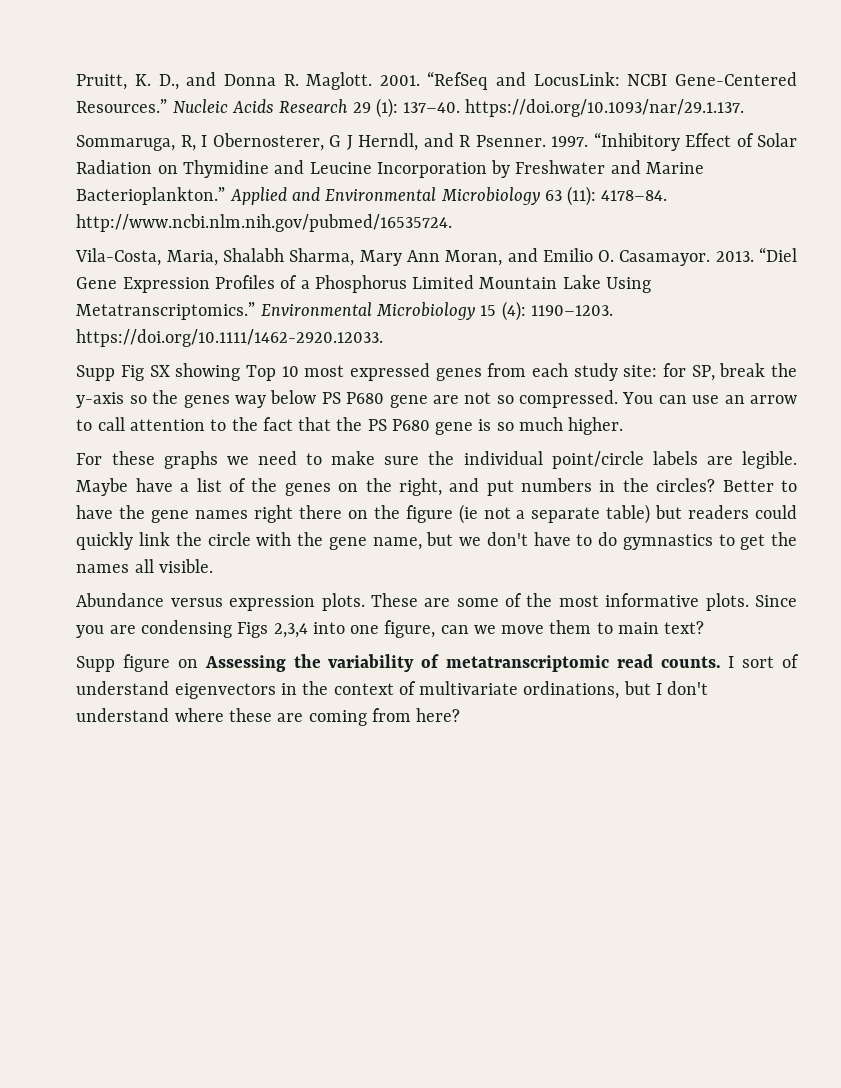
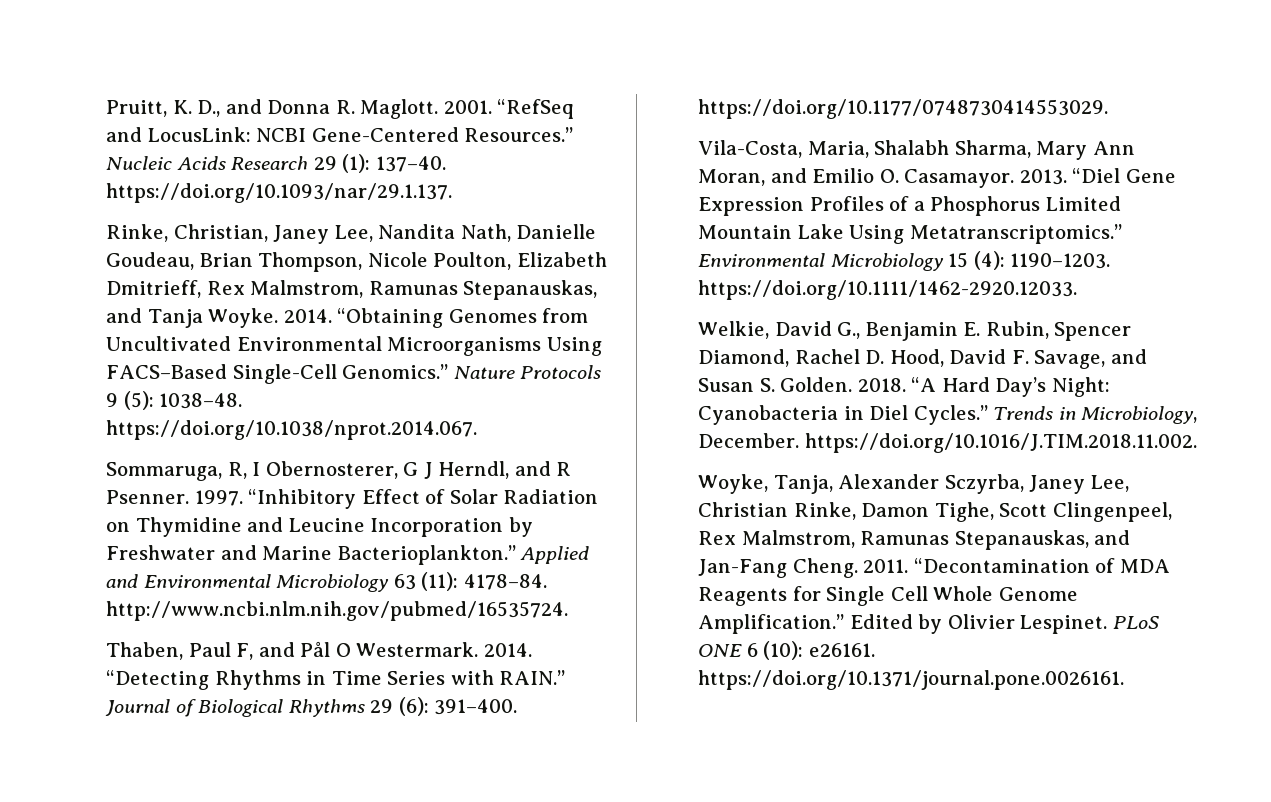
(745, 108) none -> [106,224,597,244] [106,252,607,272] [106,280,598,300] [106,308,589,328] [106,336,602,356] [106,364,602,384] [106,391,243,410] [106,420,478,440] // Rinke, Christian, Janey Lee, Nandita Nath, Danielle Goudeau, Brian Thompson, Nicole Poulton, Elizabeth Dmitrieff, Rex Malmstrom, Ramunas Stepanauskas, and Tanja Woyke. 2014. “Obtaining Genomes from Uncultivated Environmental Microorganisms Using FACS–Based Single-Cell Genomics.” Nature Protocols 9 (5): 1038–48. https://doi.org/10.1038/nprot.2014.067.
(453, 223) none -> [106,641,532,660] [106,670,566,690] [105,697,518,717] [698,99,1109,119] // Thaben, Paul F, and Pål O Westermark. 2014. “Detecting Rhythms in Time Series with RAIN.” Journal of Biological Rhythms 29 (6): 391–400. https://doi.org/10.1177/0748730414553029.
[76,363,797,381] [76,390,797,408] [76,417,624,435] [76,451,797,469] [76,478,797,496] [76,504,797,524] [76,532,798,550] [76,559,213,573] [76,593,797,611] [76,620,705,638] [76,654,800,672] [76,681,709,699] [76,708,461,726] Supp Fig SX showing Top 10 most expressed genes from each study site: for SP, break the y-axis so the genes way below PS P680 gene are not so compressed. You can use an arrow to call attention to the fact that the PS P680 gene is so much higher. // For these graphs we need to make sure the individual point/circle labels are legible. Maybe have a list of the genes on the right, and put numbers in the circles? Better to have the gene names right there on the figure (ie not a separate table) but readers could quickly link the circle with the gene name, but we don't have to do gymnastics to get the names all visible. // Abundance versus expression plots. These are some of the most informative plots. Since you are condensing Figs 2,3,4 into one figure, can we move them to main text? // Supp figure on Assessing the variability of metatranscriptomic read counts. I sort of understand eigenvectors in the context of multivariate ordinations, but I don't understand where these are coming from here? -> [698,321,1132,341] [698,349,1147,369] [698,377,1110,397] [698,405,1198,425] [698,433,1197,453] [698,474,1129,494] [698,502,1172,522] [698,530,1131,550] [698,558,1170,578] [698,586,1078,606] [698,614,1159,634] [698,641,875,660] [698,670,1125,690] Welkie, David G., Benjamin E. Rubin, Spencer Diamond, Rachel D. Hood, David F. Savage, and Susan S. Golden. 2018. “A Hard Day’s Night: Cyanobacteria in Diel Cycles.” Trends in Microbiology, December. https://doi.org/10.1016/J.TIM.2018.11.002. // Woyke, Tanja, Alexander Sczyrba, Janey Lee, Christian Rinke, Damon Tighe, Scott Clingenpeel, Rex Malmstrom, Ramunas Stepanauskas, and Jan-Fang Cheng. 2011. “Decontamination of MDA Reagents for Single Cell Whole Genome Amplification.” Edited by Olivier Lespinet. PLoS ONE 6 (10): e26161. https://doi.org/10.1371/journal.pone.0026161.

